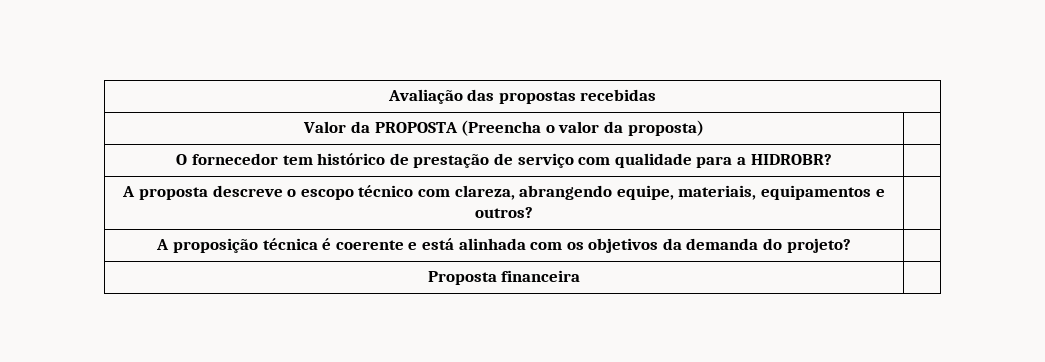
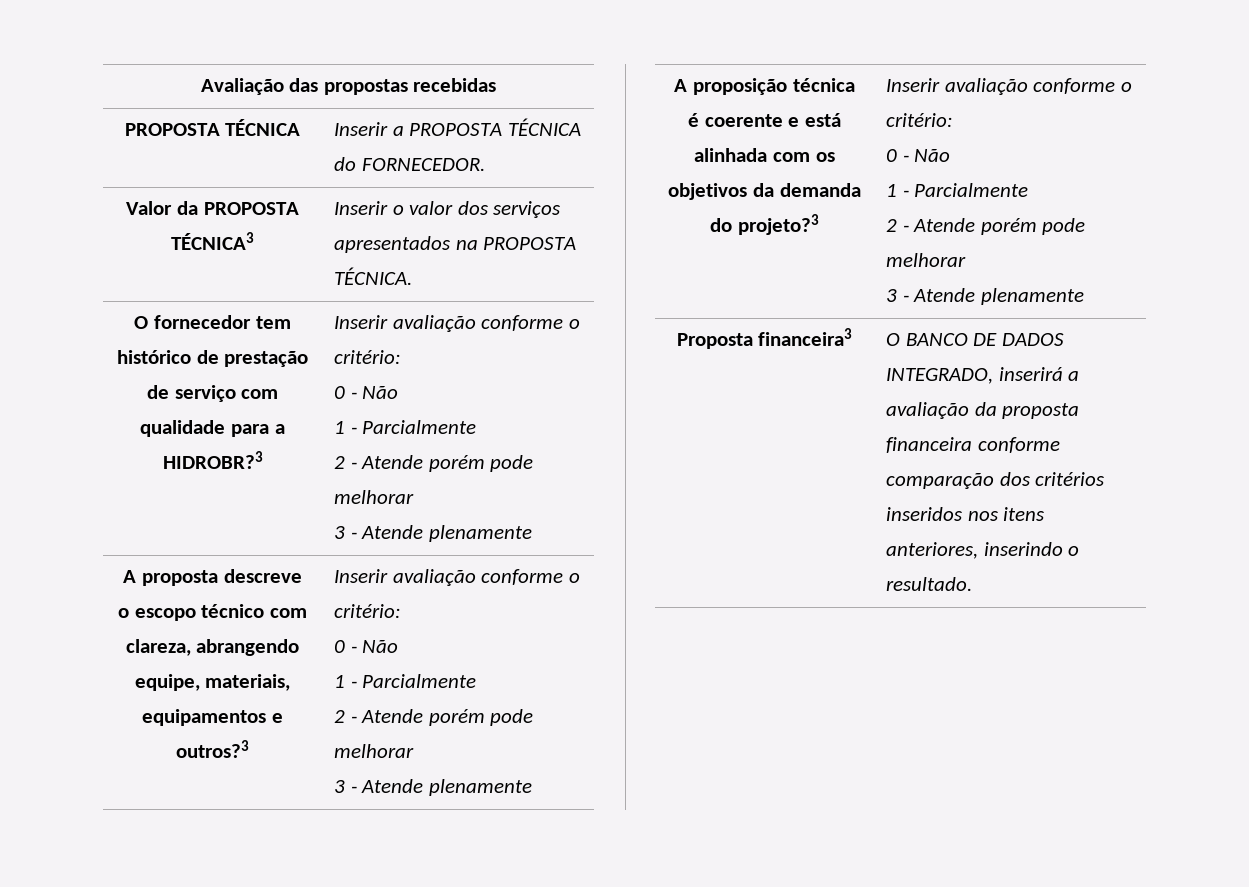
[303,120,704,136] Valor da PROPOSTA (Preencha o valor da proposta) | -> [124,119,301,136] [334,118,581,136] [334,157,485,171] [126,201,299,215] [171,232,254,250] [334,201,561,218] [334,236,577,253] [334,267,413,285] PROPOSTA TÉCNICA | Inserir a PROPOSTA TÉCNICA do FORNECEDOR. // Valor da PROPOSTA TÉCNICA3 | Inserir o valor dos serviços apresentados na PROPOSTA TÉCNICA.
[750,154,832,165] HIDROBR? | -> [162,451,263,469] [334,315,580,332] [334,350,402,364] [334,386,399,399] [334,420,477,434] [334,455,534,472] [334,490,415,504] [334,525,532,542] HIDROBR?3 | Inserir avaliação conforme o critério: // 0 - Não // 1 - Parcialmente // 2 - Atende porém pode melhorar // 3 - Atende plenamente
[475,207,533,218] outros? | -> [176,740,249,758] [334,569,580,586] [334,604,402,618] [334,640,399,653] [334,674,477,688] [334,709,534,726] [334,744,415,758] [334,779,532,796] outros?3 | Inserir avaliação conforme o critério: // 0 - Não // 1 - Parcialmente // 2 - Atende porém pode melhorar // 3 - Atende plenamente
[786,238,851,253] [427,270,581,285] projeto? | // Proposta financeira | -> [737,214,819,235] [886,78,1132,95] [886,113,954,127] [886,149,951,162] [886,183,1029,197] [886,218,1086,235] [886,253,967,267] [886,288,1084,305] [676,328,853,349] [886,333,1064,346] [886,367,1080,384] [886,402,1080,419] [886,437,1060,453] [886,472,1105,489] [886,507,1045,521] [886,542,1080,559] [886,577,973,591] projeto?3 | Inserir avaliação conforme o critério: // 0 - Não // 1 - Parcialmente // 2 - Atende porém pode melhorar // 3 - Atende plenamente // Proposta financeira3 | O BANCO DE DADOS INTEGRADO, inserirá a avaliação da proposta financeira conforme comparação dos critérios inseridos nos itens anteriores, inserindo o resultado.

